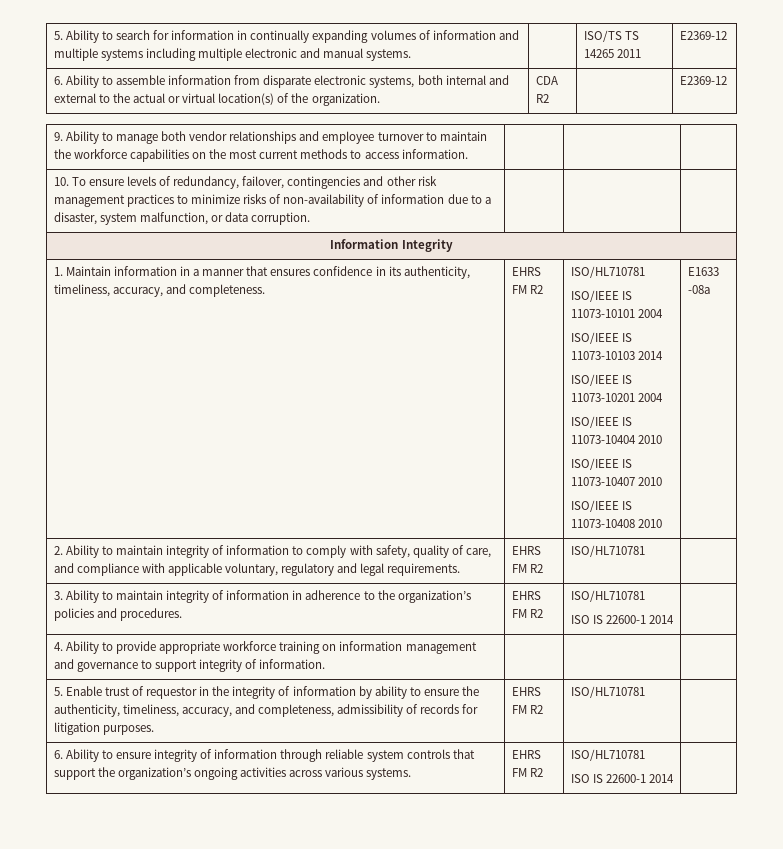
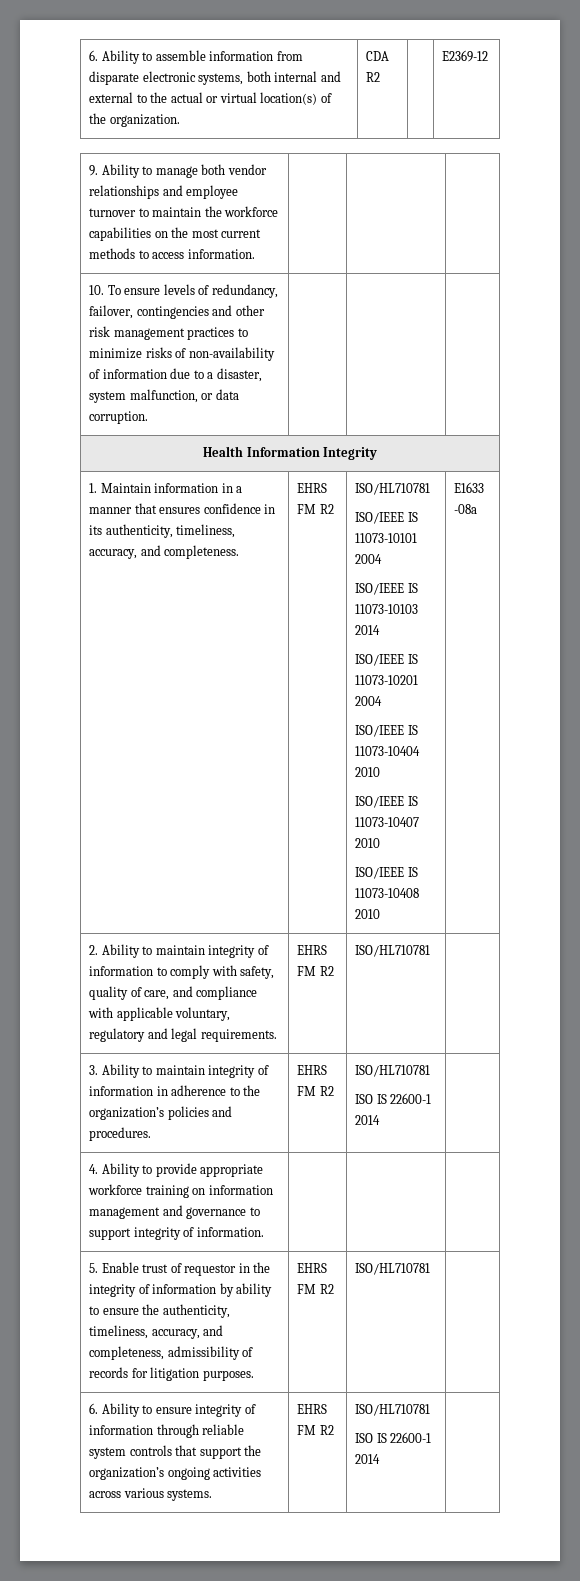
[53,30,519,43] [53,48,412,61] [583,30,639,42] [583,49,641,58] [679,31,727,40] 5. Ability to search for information in continually expanding volumes of information and multiple systems including multiple electronic and manual systems. | | ISO/TS TS 14265 2011 | E2369-12 // -> (89, 55) none
(311, 218) none -> [202,446,243,457] Health

